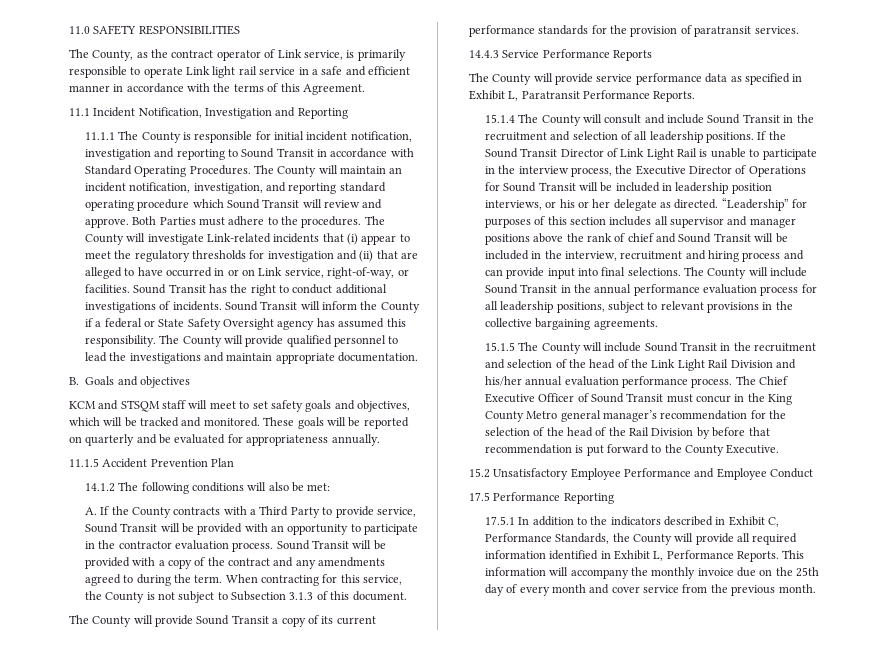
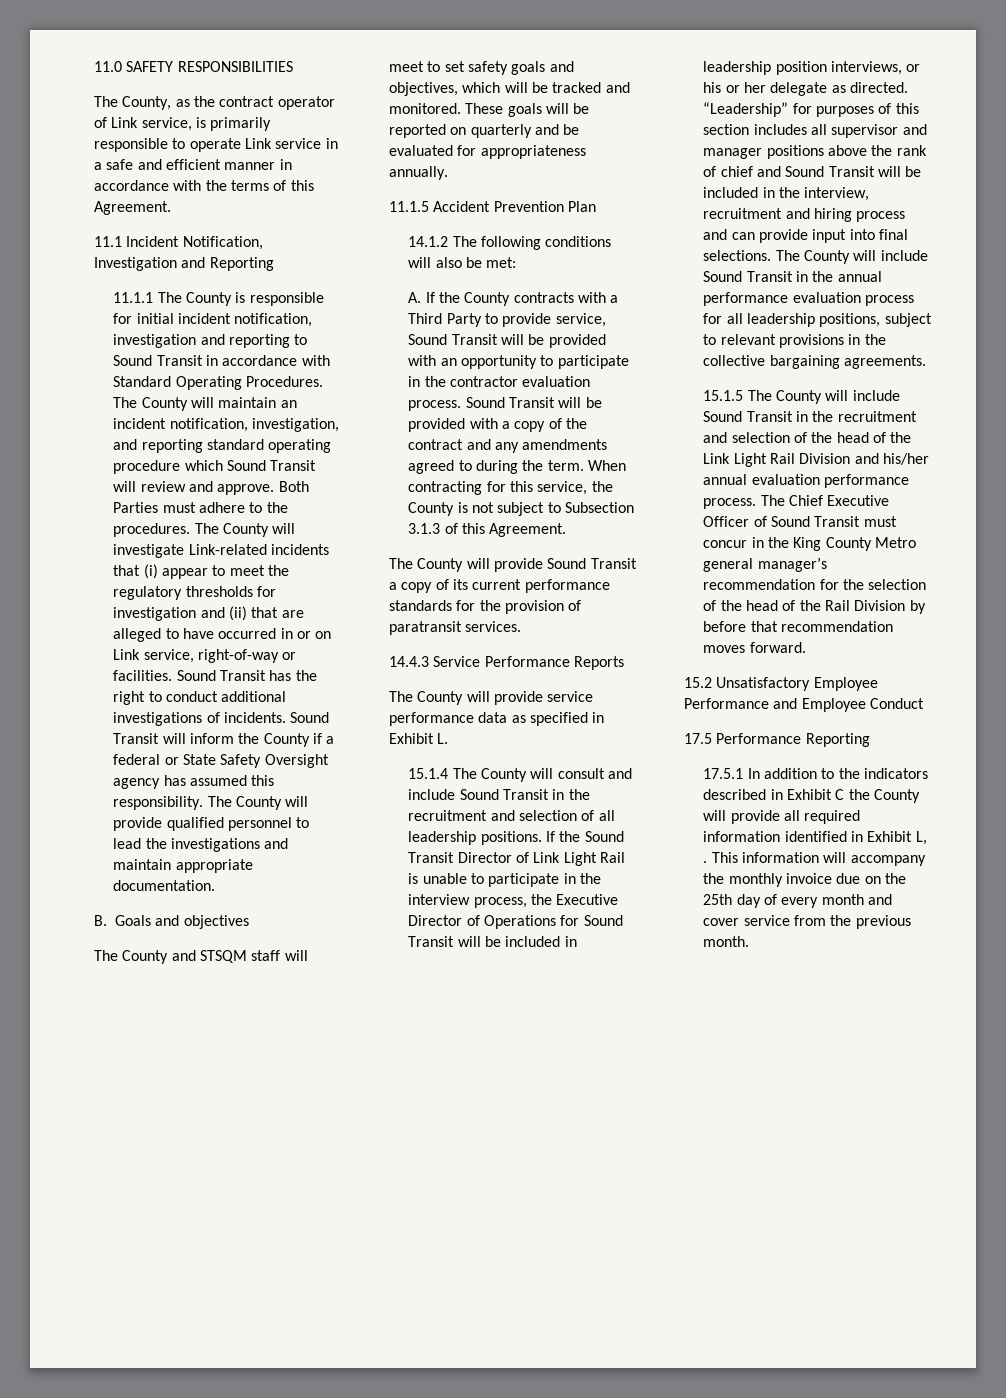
[212,66,257,78] light rail -> (273, 143) none
[327,267,395,279] right-of-way, -> [197,649,279,663] right-of-way
[68,401,96,409] KCM -> [94,950,169,964] The County
[352,591,407,601] document. -> [489,523,567,537] Agreement.
[508,90,696,102] L, Paratransit Performance Reports. -> [437,733,449,744] L.
[575,444,780,456] is put forward to the County Executive. -> [703,642,806,653] moves forward.
[768,517,780,527] [484,533,610,544] C, Performance Standards, -> [835,789,845,800] C
[666,550,780,562] Performance Reports. -> [703,861,708,863] .

